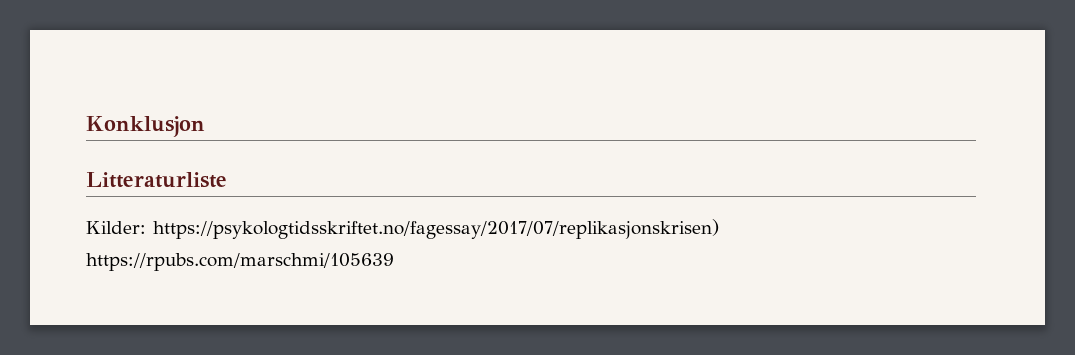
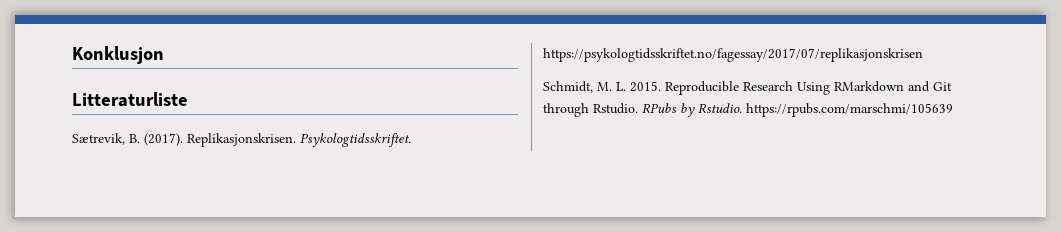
[86,219,719,239] Kilder: https://psykologtidsskriftet.no/fagessay/2017/07/replikasjonskrisen) -> [72,133,411,147] [543,48,923,62] [543,81,952,95] [543,103,742,117] Sætrevik, B. (2017). Replikasjonskrisen. Psykologtidsskriftet. https://psykologtidsskriftet.no/fagessay/2017/07/replikasjonskrisen // Schmidt, M. L. 2015. Reproducible Research Using RMarkdown and Git through Rstudio. RPubs by Rstudio.

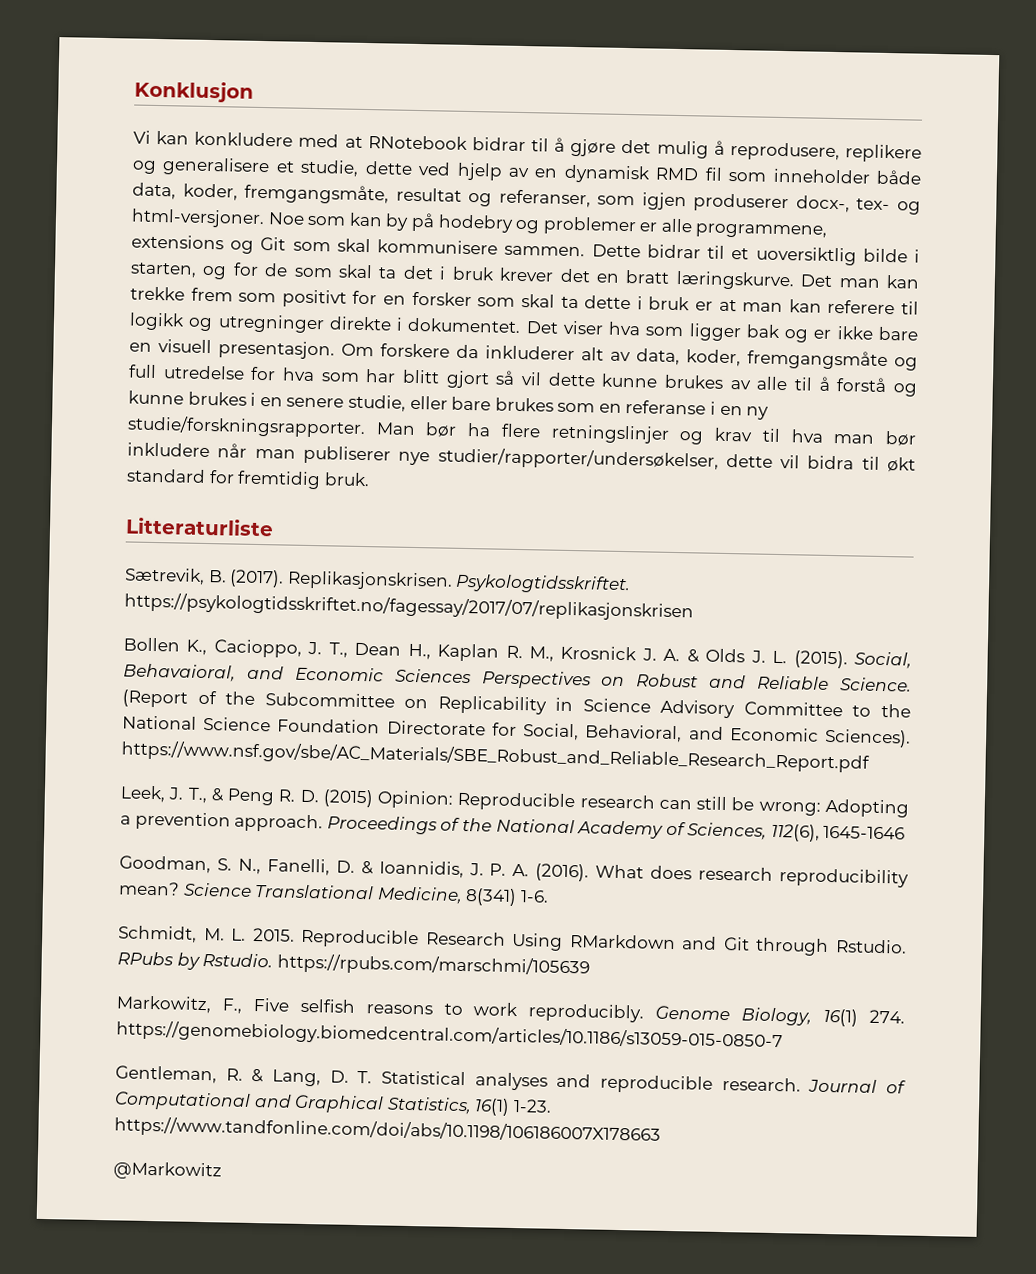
(164, 55) none -> [133,130,922,163] [132,157,923,185] [132,182,921,215] [131,208,828,239] [131,234,920,266] [130,262,920,291] [130,286,919,315] [129,312,919,343] [129,339,918,371] [128,364,917,397] [128,390,770,420] [127,415,918,447] [127,442,916,473] [126,468,370,490] // Vi kan konkludere med at RNotebook bidrar til å gjøre det mulig å reprodusere, replikere og generalisere et studie, dette ved hjelp av en dynamisk RMD fil som inneholder både data, koder, fremgangsmåte, resultat og referanser, som igjen produserer docx-, tex- og html-versjoner. Noe som kan by på hodebry og problemer er alle programmene, extensions og Git som skal kommunisere sammen. Dette bidrar til et uoversiktlig bilde i starten, og for de som skal ta det i bruk krever det en bratt læringskurve. Det man kan trekke frem som positivt for en forsker som skal ta dette i bruk er at man kan referere til logikk og utregninger direkte i dokumentet. Det viser hva som ligger bak og er ikke bare en visuell presentasjon. Om forskere da inkluderer alt av data, koder, fremgangsmåte og full utredelse for hva som har blitt gjort så vil dette kunne brukes av alle til å forstå og kunne brukes i en senere studie, eller bare brukes som en referanse i en ny studie/forskningsrapporter. Man bør ha flere retningslinjer og krav til hva man bør inkludere når man publiserer nye studier/rapporter/undersøkelser, dette vil bidra til økt standard for fremtidig bruk.
(923, 55) none -> [123,637,913,669] [123,663,912,692] [122,689,911,719] [122,715,911,748] [121,740,870,773] [120,785,909,818] [120,811,906,842] [119,855,910,888] [118,881,549,907] // Bollen K., Cacioppo, J. T., Dean H., Kaplan R. M., Krosnick J. A. & Olds J. L. (2015). Social, Behavaioral, and Economic Sciences Perspectives on Robust and Reliable Science. (Report of the Subcommittee on Replicability in Science Advisory Committee to the National Science Foundation Directorate for Social, Behavioral, and Economic Sciences). https://www.nsf.gov/sbe/AC_Materials/SBE_Robust_and_Reliable_Research_Report.pdf // Leek, J. T., & Peng R. D. (2015) Opinion: Reproducible research can still be wrong: Adopting a prevention approach. Proceedings of the National Academy of Sciences, 112(6), 1645-1646 // Goodman, S. N., Fanelli, D. & Ioannidis, J. P. A. (2016). What does research reproducibility mean? Science Translational Medicine, 8(341) 1-6.
(953, 110) none -> [116,995,905,1027] [116,1020,783,1052] [115,1065,906,1094] [114,1091,552,1116] [114,1116,661,1145] [113,1161,222,1181] // Markowitz, F., Five selfish reasons to work reproducibly. Genome Biology, 16(1) 274. https://genomebiology.biomedcentral.com/articles/10.1186/s13059-015-0850-7 // Gentleman, R. & Lang, D. T. Statistical analyses and reproducible research. Journal of Computational and Graphical Statistics, 16(1) 1-23. https://www.tandfonline.com/doi/abs/10.1198/106186007X178663 // @Markowitz

